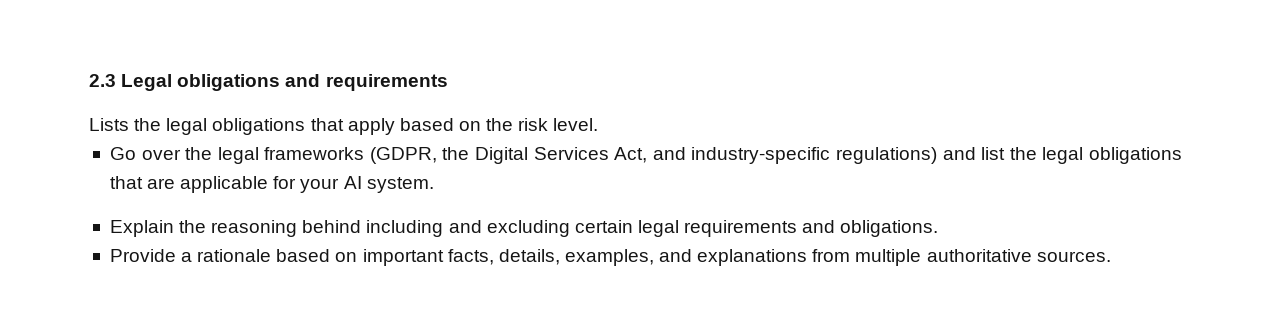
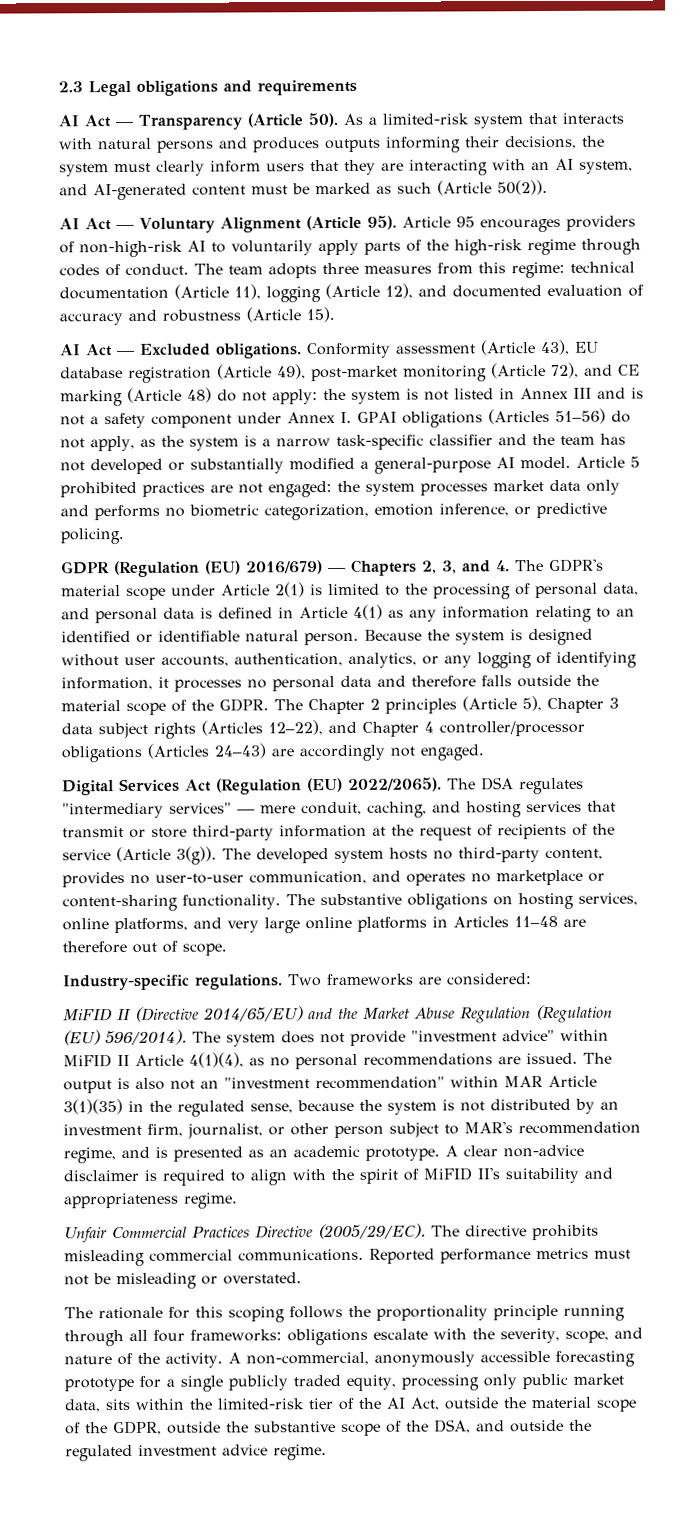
[89,118,599,135] [109,147,1182,164] [109,176,434,193] [109,220,939,237] [109,249,1111,266] Lists the legal obligations that apply based on the risk level. // Go over the legal frameworks (GDPR, the Digital Services Act, and industry-specific regulations) and list the legal obligations that are applicable for your AI system. // Explain the reasoning behind including and excluding certain legal requirements and obligations. // Provide a rationale based on important facts, details, examples, and explanations from multiple authoritative sources. -> [58,112,624,130] [59,135,605,153] [59,158,633,177] [59,180,548,201] [59,215,636,233] [59,238,641,258] [59,261,635,279] [59,283,644,303] [59,307,335,326] [60,339,599,359] [60,362,640,383] [60,387,644,407] [60,408,631,429] [60,433,626,452] [60,456,640,475] [60,479,620,498] [60,502,607,521] [60,527,124,545] [61,558,604,578] [61,582,639,600] [61,604,635,624] [61,628,593,646] [61,651,637,669] [61,674,599,692] [61,696,619,715] [61,720,585,739] [61,743,484,763] [62,777,584,796] [62,800,616,819] [62,823,615,841] [62,846,603,865] [62,869,605,888] [62,892,638,912] [62,915,586,934] [62,940,227,956] [62,973,532,991] [63,1004,613,1024] [63,1029,609,1047] [63,1052,612,1070] [63,1075,597,1094] [63,1098,619,1117] [63,1121,641,1139] [63,1144,584,1164] [63,1167,613,1186] [64,1192,238,1209] [64,1223,599,1243] [64,1247,631,1267] [64,1272,302,1290] [64,1304,625,1323] [64,1327,643,1347] [64,1350,635,1368] [64,1373,624,1392] [64,1396,637,1413] [65,1419,592,1436] [65,1444,327,1462] AI Act — Transparency (Article 50). As a limited-risk system that interacts with natural persons and produces outputs informing their decisions, the system must clearly inform users that they are interacting with an AI system, and AI-generated content must be marked as such (Article 50(2)). // AI Act — Voluntary Alignment (Article 95). Article 95 encourages providers of non-high-risk AI to voluntarily apply parts of the high-risk regime through codes of conduct. The team adopts three measures from this regime: technical documentation (Article 11), logging (Article 12), and documented evaluation of accuracy and robustness (Article 15). // AI Act — Excluded obligations. Conformity assessment (Article 43), EU database registration (Article 49), post-market monitoring (Article 72), and CE marking (Article 48) do not apply: the system is not listed in Annex III and is not a safety component under Annex I. GPAI obligations (Articles 51–56) do not apply, as the system is a narrow task-specific classifier and the team has not developed or substantially modified a general-purpose AI model. Article 5 prohibited practices are not engaged: the system processes market data only and performs no biometric categorization, emotion inference, or predictive policing. // GDPR (Regulation (EU) 2016/679) — Chapters 2, 3, and 4. The GDPR's material scope under Article 2(1) is limited to the processing of personal data, and personal data is defined in Article 4(1) as any information relating to an identified or identifiable natural person. Because the system is designed without user accounts, authentication, analytics, or any logging of identifying information, it processes no personal data and therefore falls outside the material scope of the GDPR. The Chapter 2 principles (Article 5), Chapter 3 data subject rights (Articles 12–22), and Chapter 4 controller/processor obligations (Articles 24–43) are accordingly not engaged. // Digital Services Act (Regulation (EU) 2022/2065). The DSA regulates "intermediary services" — mere conduit, caching, and hosting services that transmit or store third-party information at the request of recipients of the service (Article 3(g)). The developed system hosts no third-party content, provides no user-to-user communication, and operates no marketplace or content-sharing functionality. The substantive obligations on hosting services, online platforms, and very large online platforms in Articles 11–48 are therefore out of scope. // Industry-specific regulations. Two frameworks are considered: // MiFID II (Directive 2014/65/EU) and the Market Abuse Regulation (Regulation (EU) 596/2014). The system does not provide "investment advice" within MiFID II Article 4(1)(4), as no personal recommendations are issued. The output is also not an "investment recommendation" within MAR Article 3(1)(35) in the regulated sense, because the system is not distributed by an investment firm, journalist, or other person subject to MAR's recommendation regime, and is presented as an academic prototype. A clear non-advice disclaimer is required to align with the spirit of MiFID II's suitability and appropriateness regime. // Unfair Commercial Practices Directive (2005/29/EC). The directive prohibits misleading commercial communications. Reported performance metrics must not be misleading or overstated. // The rationale for this scoping follows the proportionality principle running through all four frameworks: obligations escalate with the severity, scope, and nature of the activity. A non-commercial, anonymously accessible forecasting prototype for a single publicly traded equity, processing only public market data, sits within the limited-risk tier of the AI Act, outside the material scope of the GDPR, outside the substantive scope of the DSA, and outside the regulated investment advice regime.

